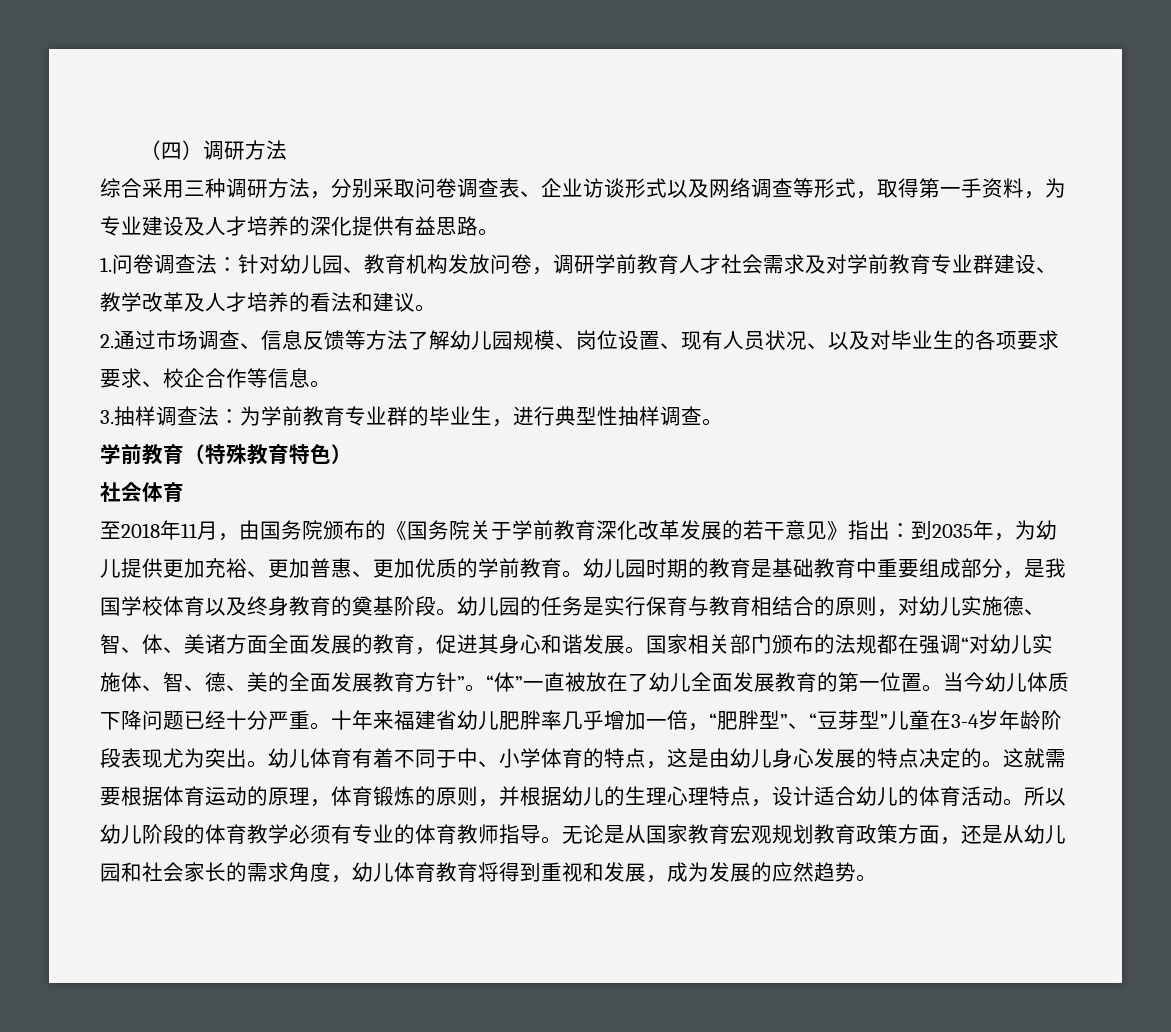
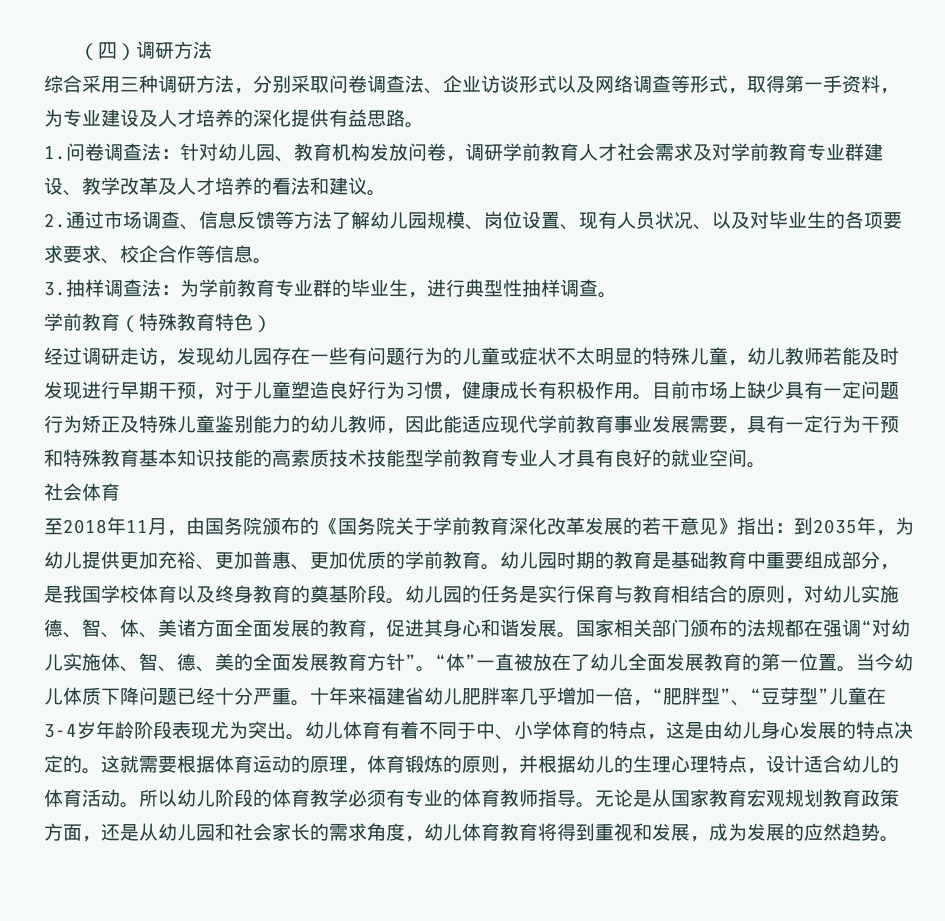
[499,178,520,198] 表 -> [405,75,424,93] 法
(352, 454) none -> [44,347,899,366] [44,381,899,400] [44,415,899,434] [44,449,766,468] // 经过调研走访，发现幼儿园存在一些有问题行为的儿童或症状不太明显的特殊儿童，幼儿教师若能及时发现进行早期干预，对于儿童塑造良好行为习惯，健康成长有积极作用。目前市场上缺少具有一定问题行为矫正及特殊儿童鉴别能力的幼儿教师，因此能适应现代学前教育事业发展需要，具有一定行为干预和特殊教育基本知识技能的高素质技术技能型学前教育专业人才具有良好的就业空间。

